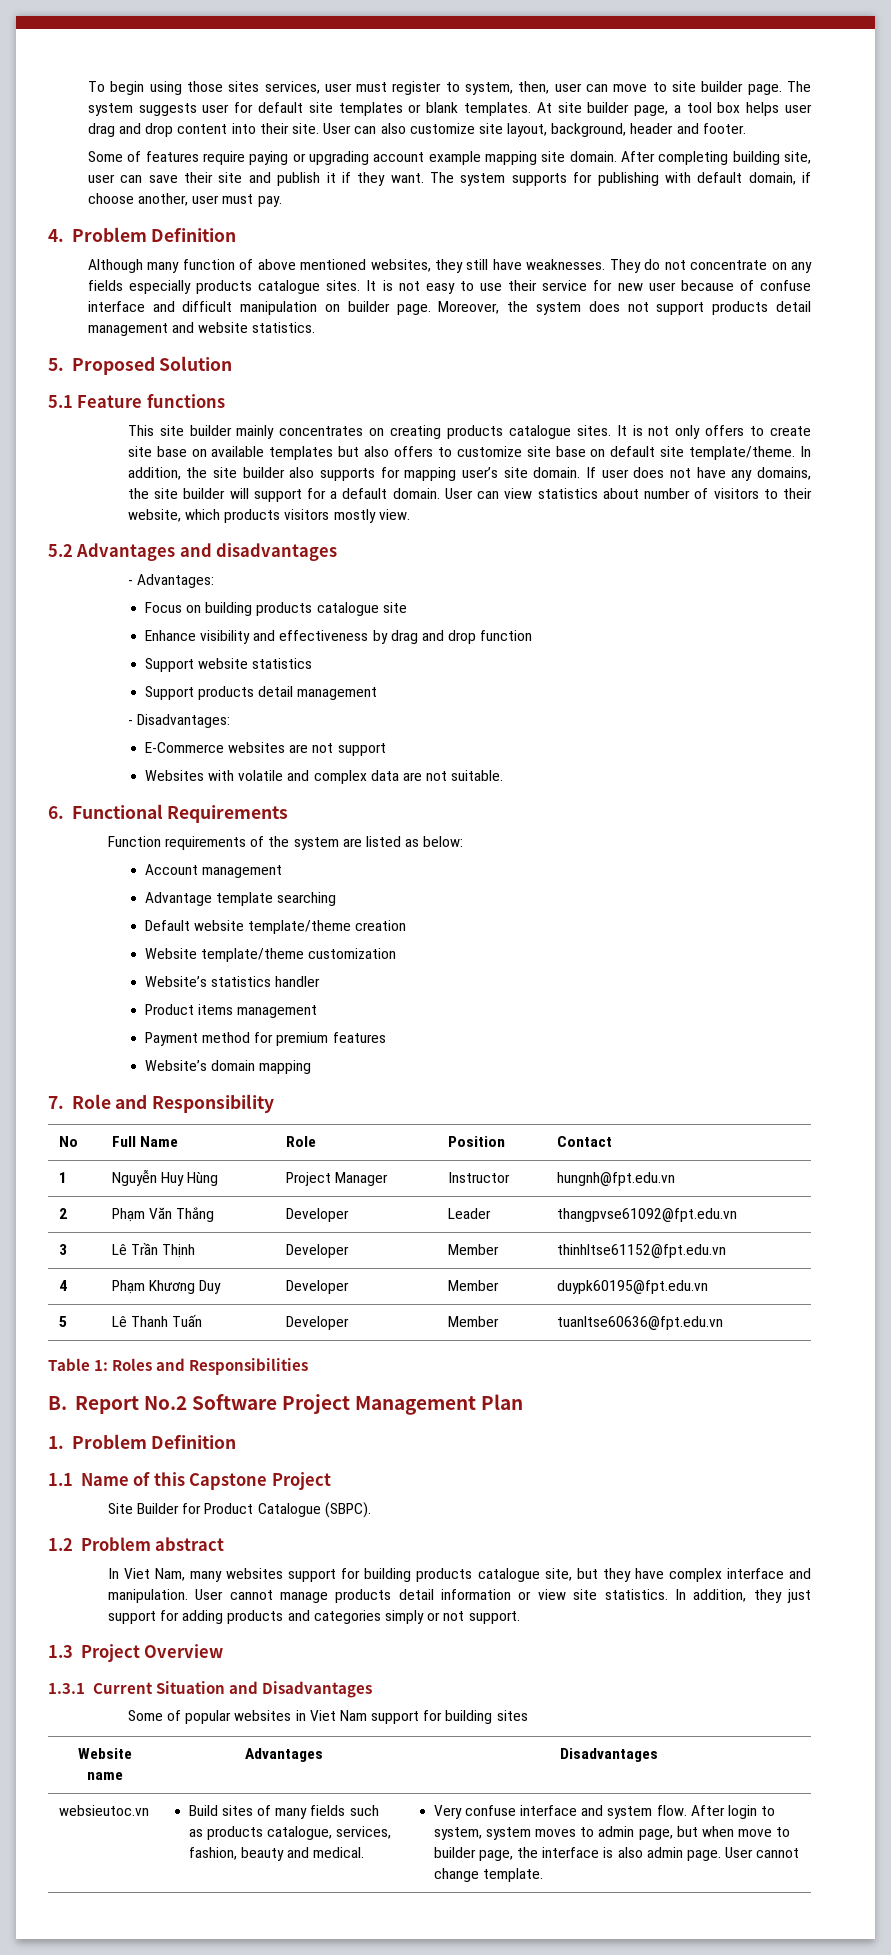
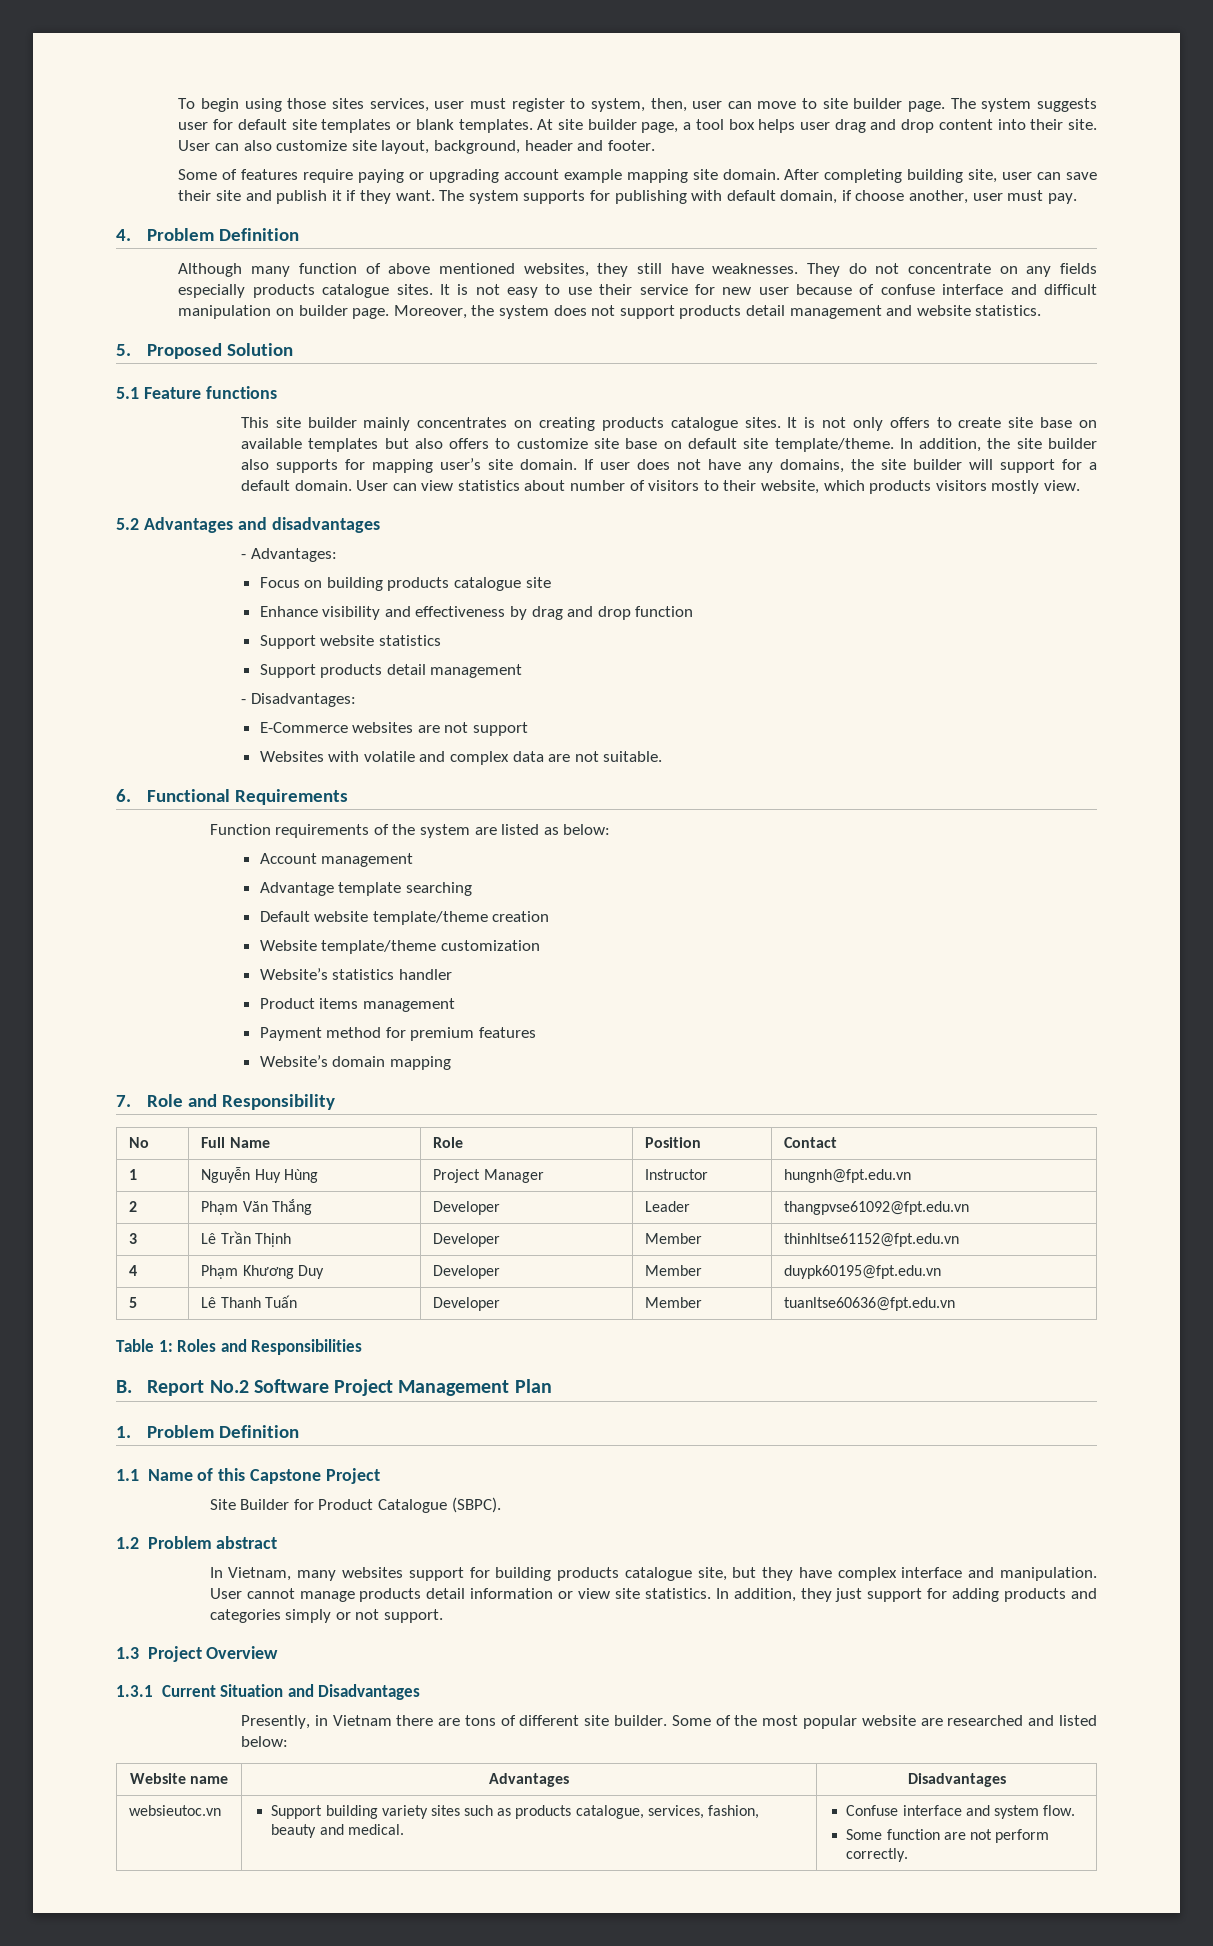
[123,1568,185,1581] Viet Nam, -> [228,1567,292,1581] Vietnam,
[127,1710,528,1724] Some of popular websites in Viet Nam support for building sites -> [240,1715,1098,1729] [240,1736,288,1747] Presently, in Vietnam there are tons of different site builder. Some of the most popular website are researched and listed below:
[188,1805,346,1819] Build sites of many fields -> [271,1805,460,1819] Support building variety sites
[433,1805,516,1819] Very confuse -> [846,1805,899,1816] Confuse
[690,1805,776,1819] [433,1826,791,1840] [433,1847,800,1861] [433,1868,543,1882] After login to system, system moves to admin page, but when move to builder page, the interface is also admin page. User cannot change template. -> [846,1829,1050,1843] [846,1848,909,1862] // Some function are not perform correctly.

